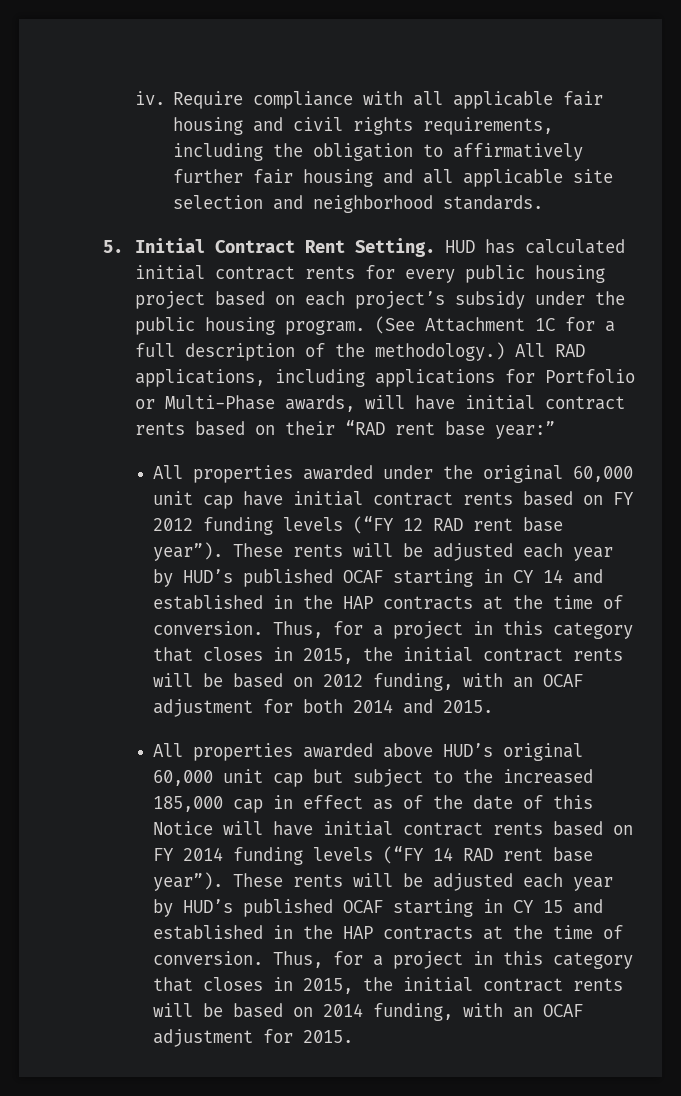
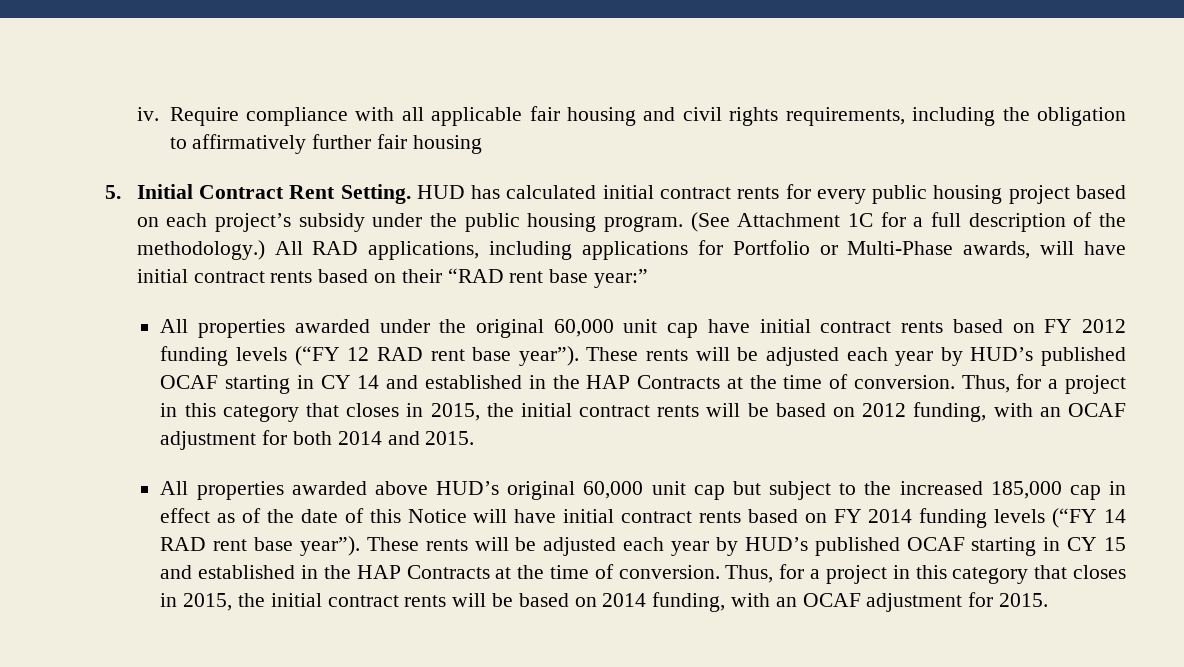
[383,169,614,187] [173,195,544,213] and all applicable site selection and neighborhood standards. -> (482, 144) none
[383,596,474,610] contracts -> [637,375,721,389] Contracts
[383,926,474,940] contracts -> [406,565,490,579] Contracts

